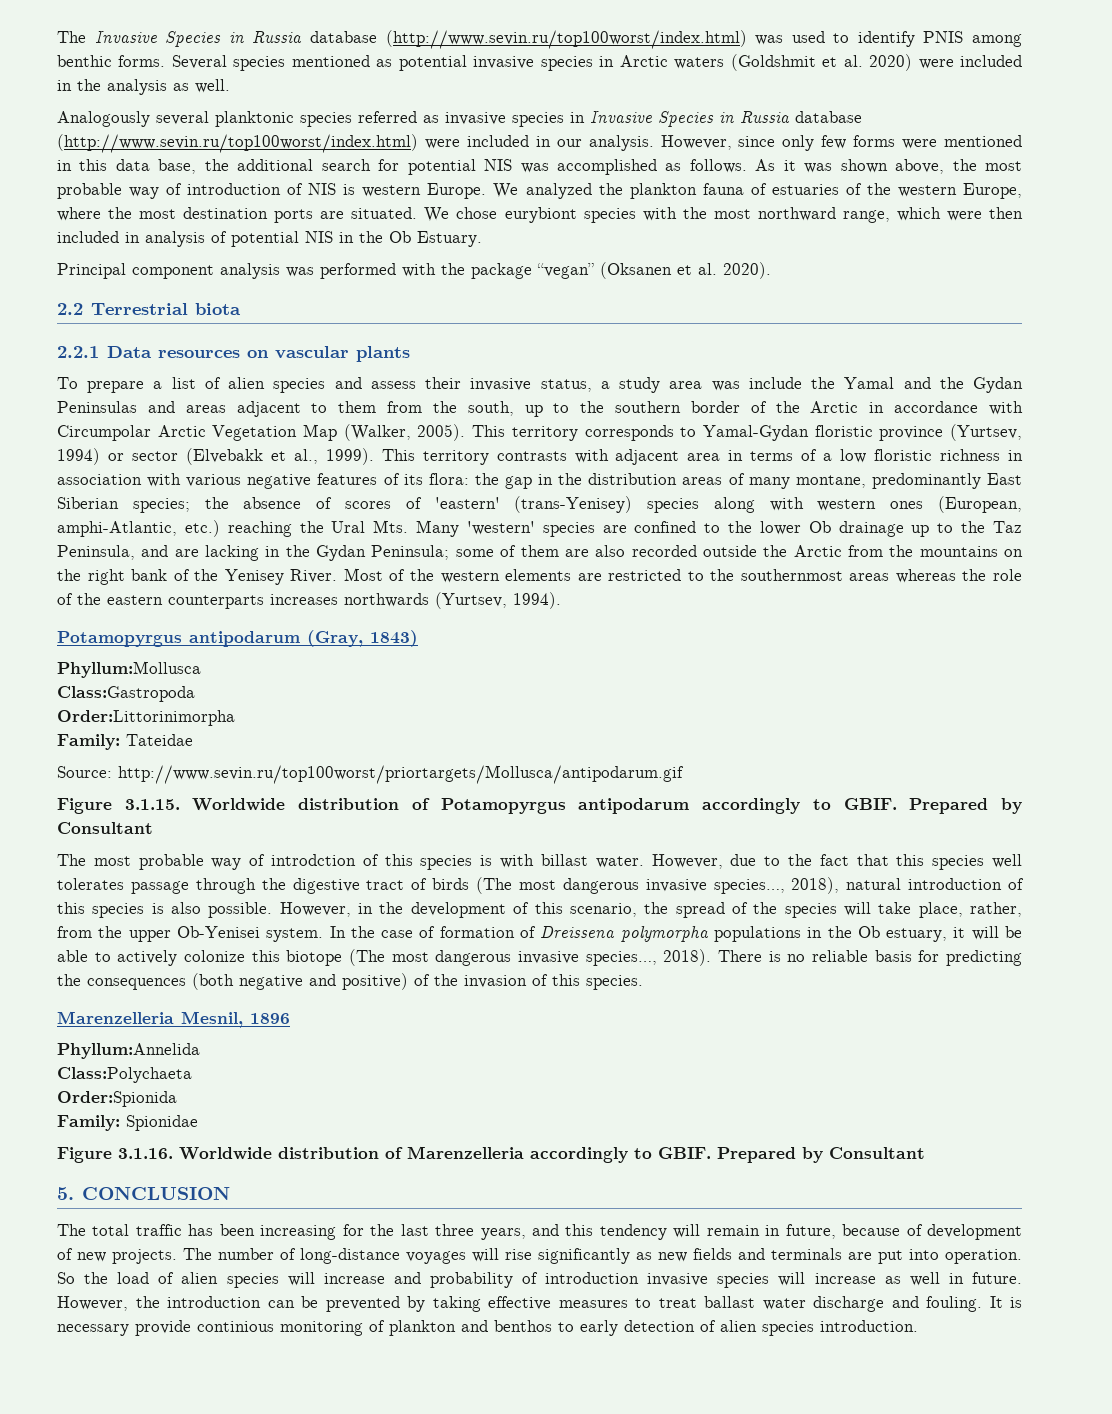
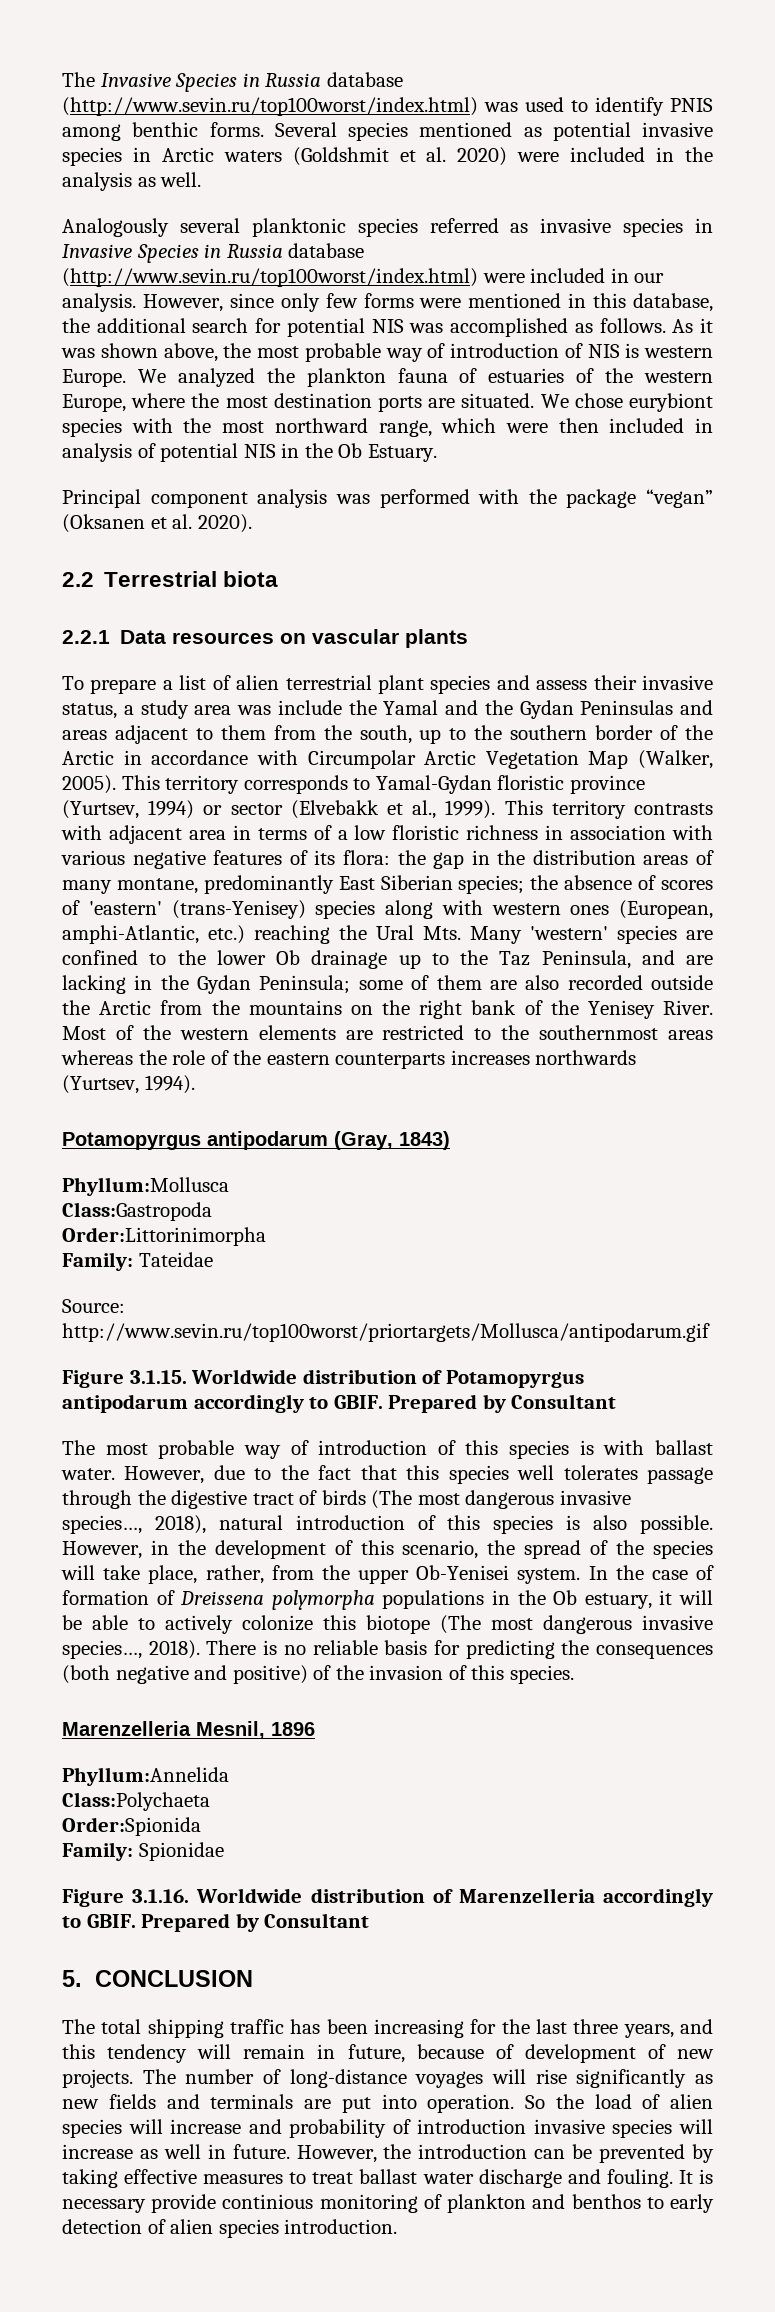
[115,159,197,174] data base, -> [632,293,713,312] database,
(266, 383) none -> [285,675,424,694] terrestrial plant
[271,854,357,866] introdction -> [318,1440,428,1455] introduction
[540,854,588,866] billast -> [655,1440,713,1455] ballast
(130, 1230) none -> [147,2019,224,2038] shipping

